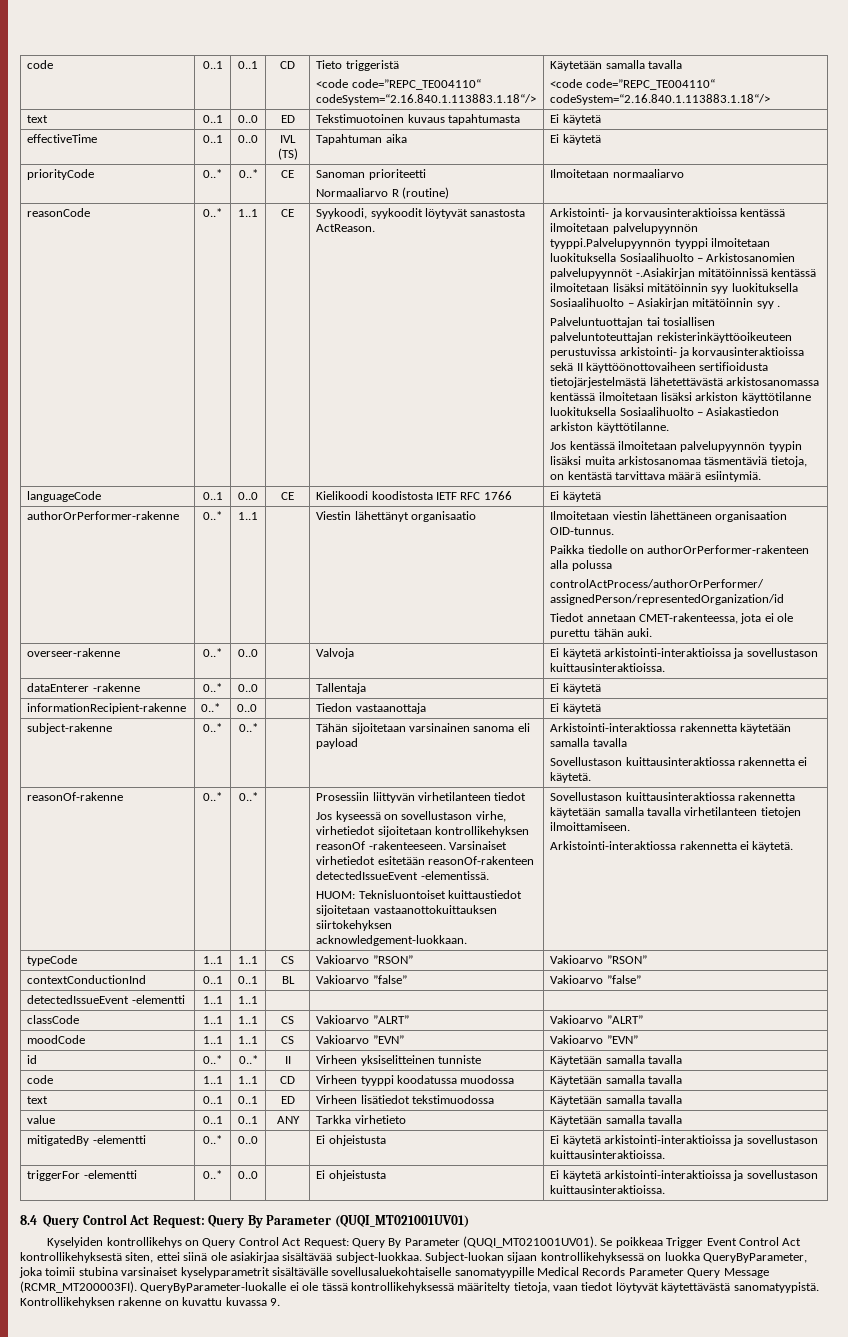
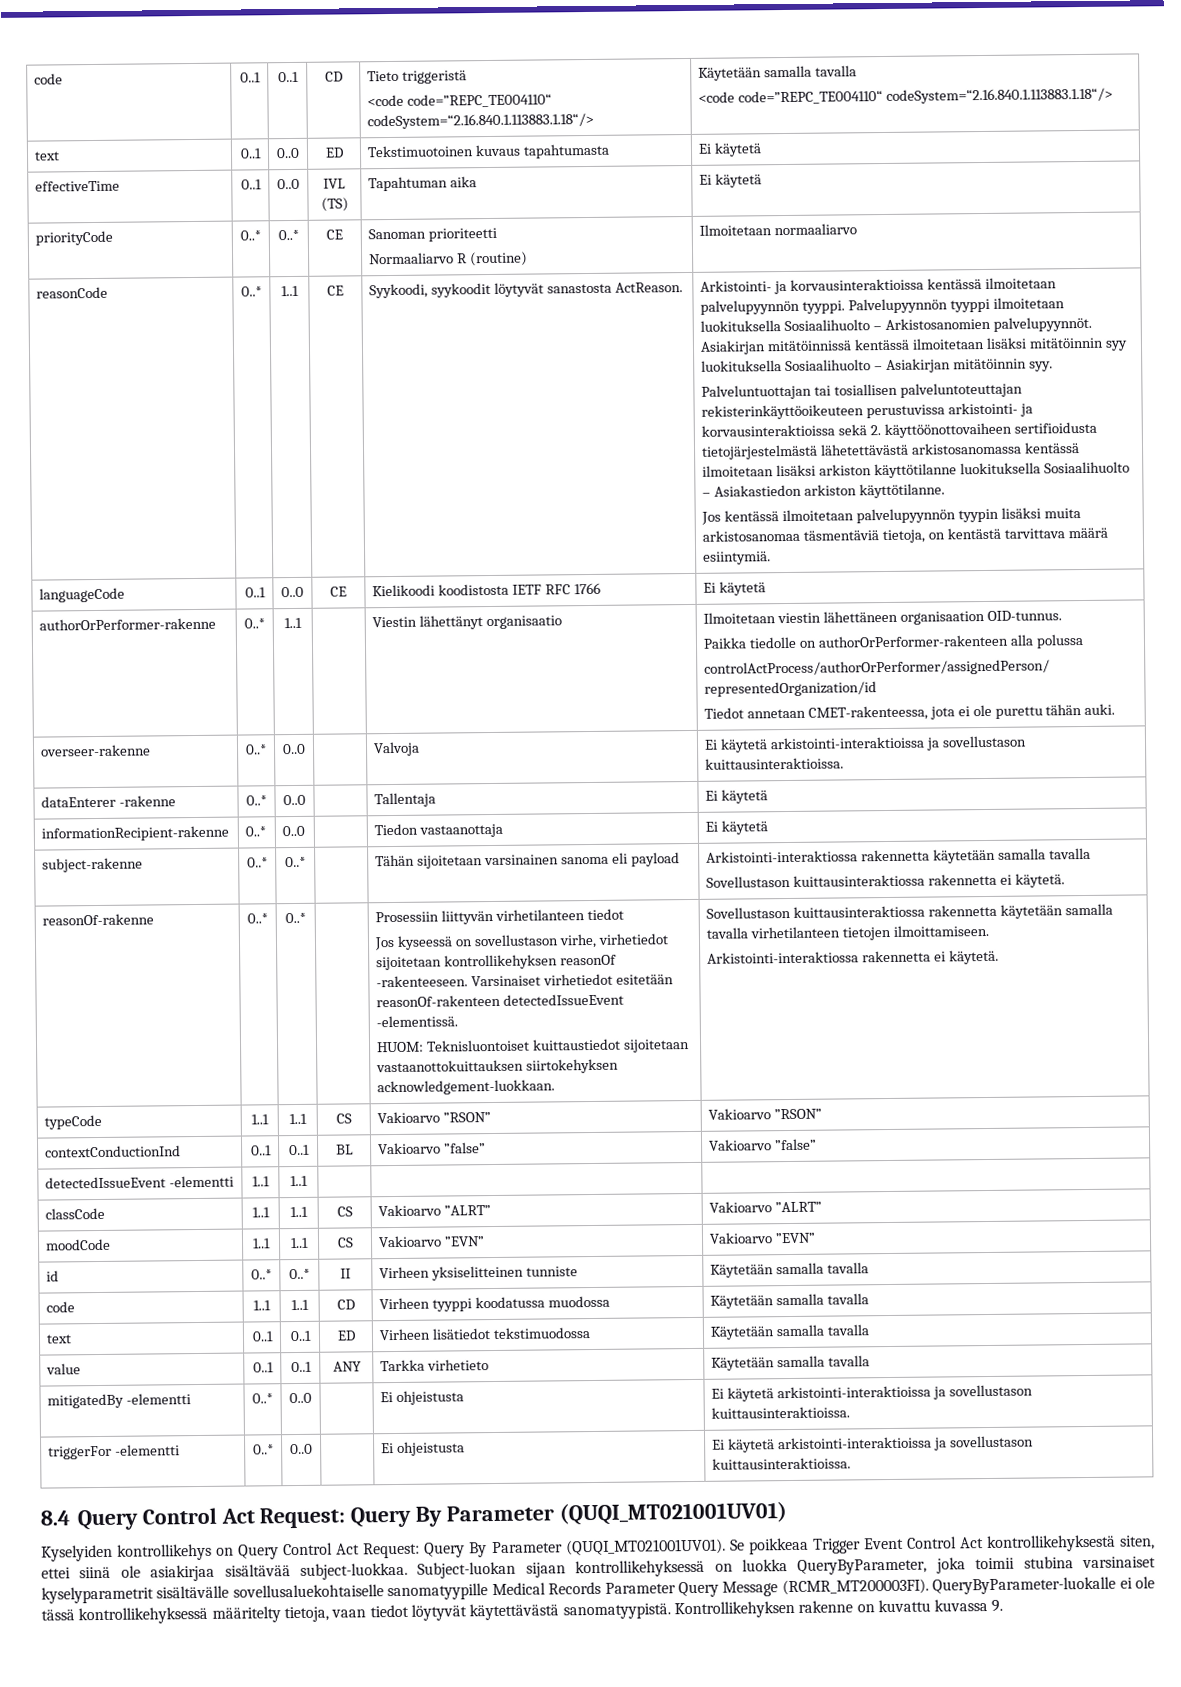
[550,238,672,249] tyyppi.Palvelupyynnön -> [801,298,948,314] tyyppi. Palvelupyynnön
[550,268,695,279] palvelupyynnöt -.Asiakirjan -> [992,316,1092,332] [700,340,767,355] palvelupyynnöt. Asiakirjan
[756,301,781,309] syy . -> [1028,361,1053,372] syy.
[576,363,583,371] II -> [869,425,881,436] 2.

